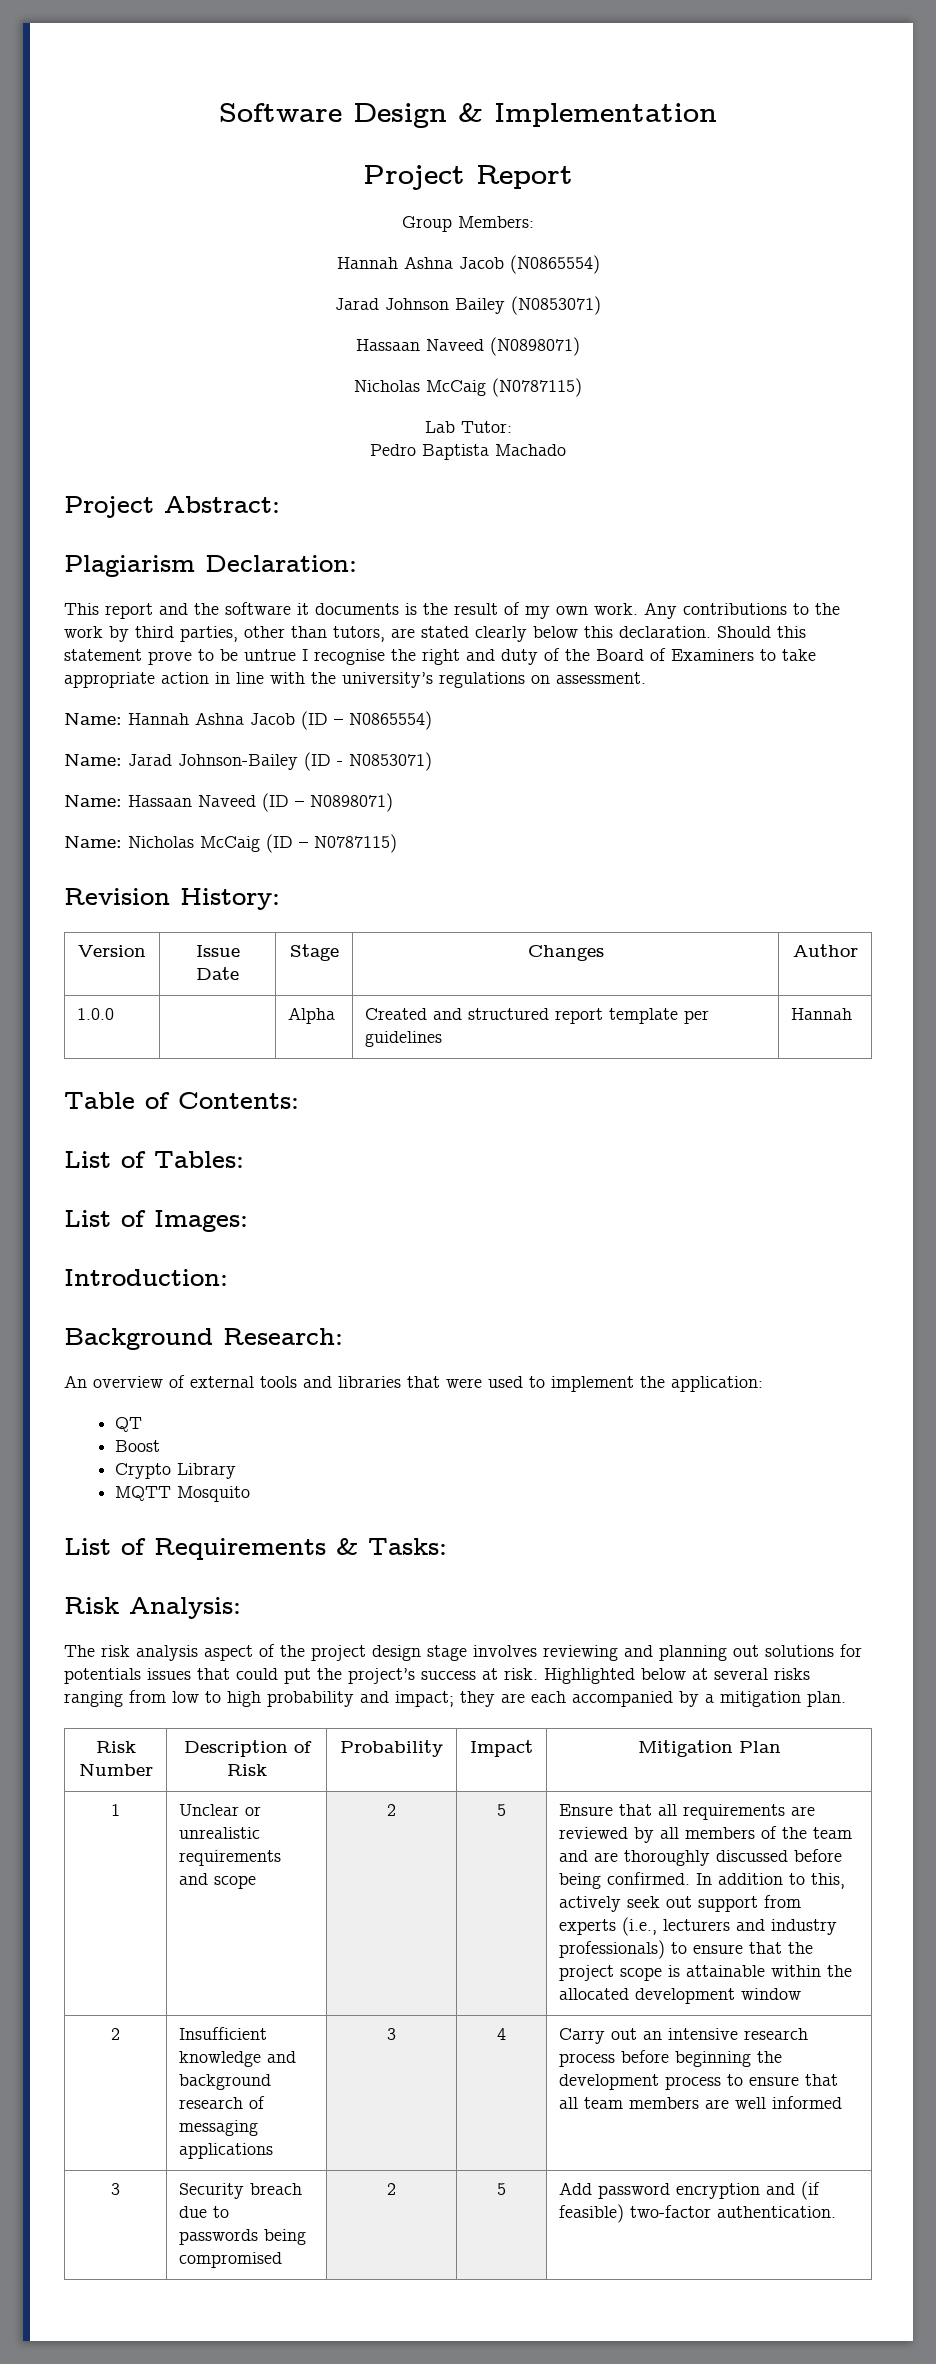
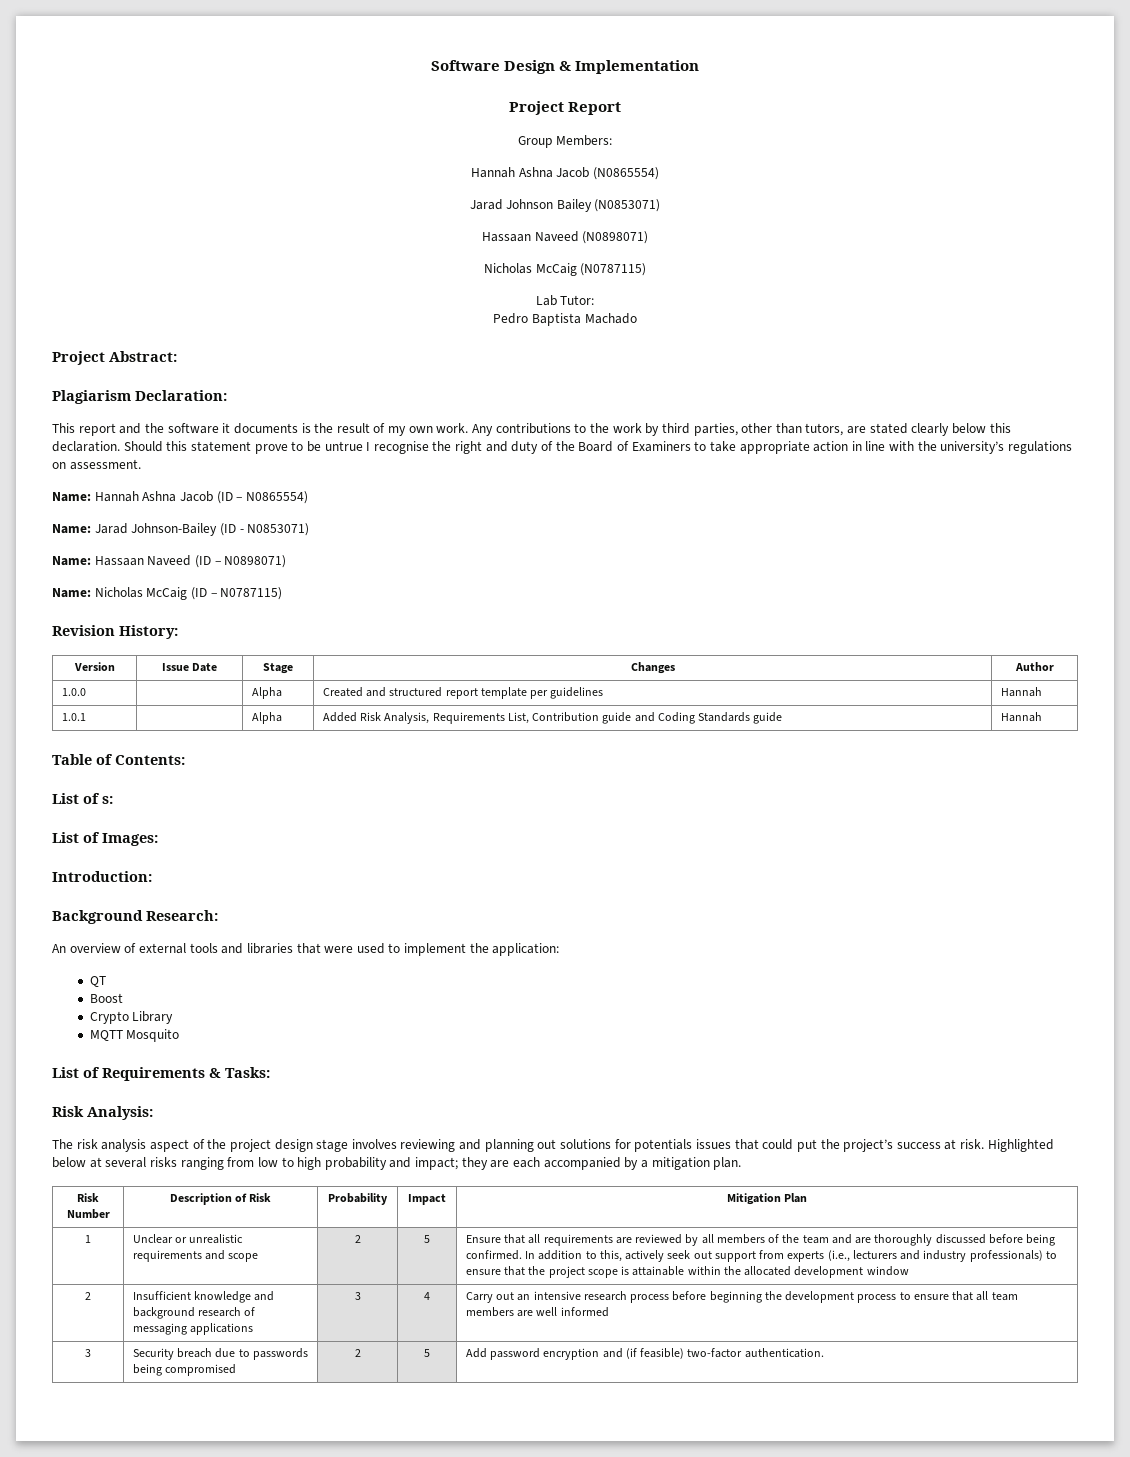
(853, 1014) none -> [61,713,86,721] [251,712,282,724] [322,712,783,724] [1000,712,1042,722] // 1.0.1 | | Alpha | Added Risk Analysis, Requirements List, Contribution guide and Coding Standards guide | Hannah
[154,1151,244,1168] Tables: -> [102,796,113,804] s:

